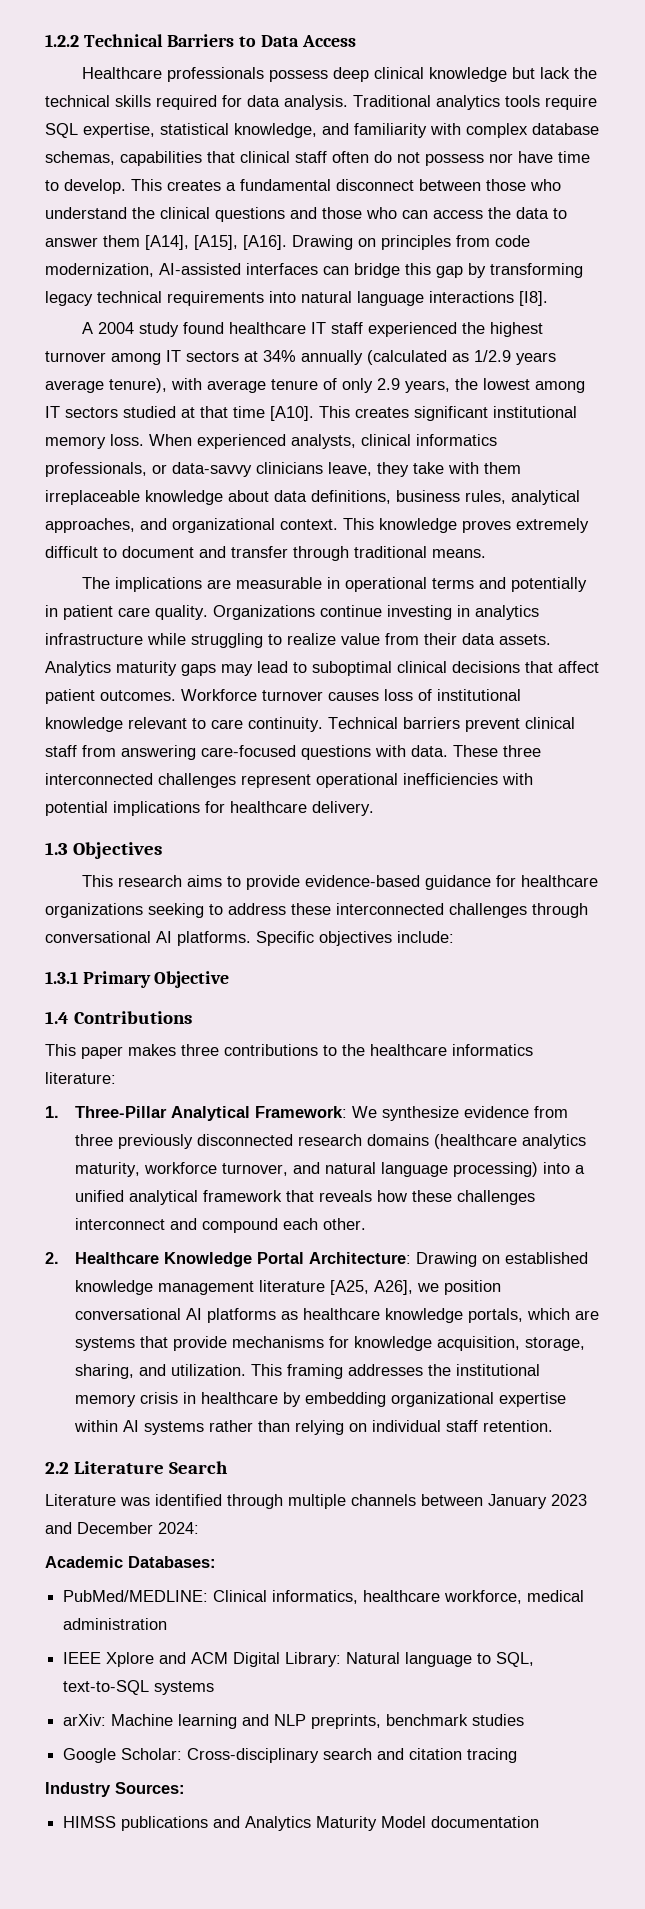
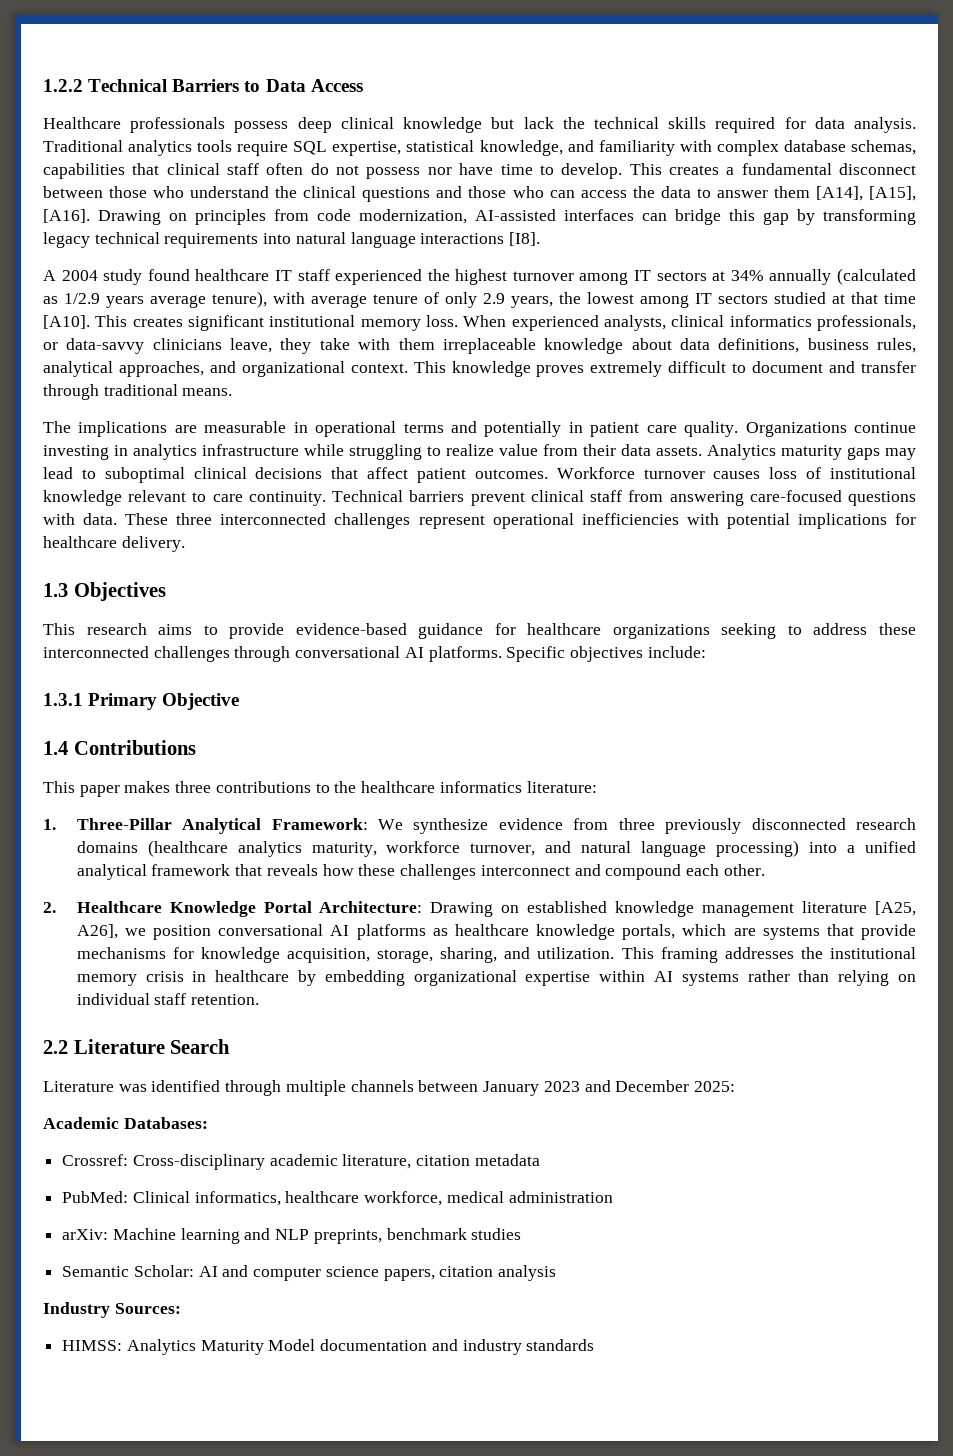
[158,1522,199,1534] 2024: -> [693,1081,735,1092] 2025:
[63,1590,209,1602] PubMed/MEDLINE: -> [62,1154,540,1170] [62,1191,129,1203] Crossref: Cross-disciplinary academic literature, citation metadata // PubMed:
[63,1652,535,1667] [63,1680,215,1695] // IEEE Xplore and ACM Digital Library: Natural language to SQL, text-to-SQL systems -> (613, 1197) none
[63,1748,518,1763] Google Scholar: Cross-disciplinary search and citation tracing -> [62,1265,557,1281] Semantic Scholar: AI and computer science papers, citation analysis
[63,1816,241,1831] HIMSS publications and -> [62,1340,123,1351] HIMSS:
(540, 1822) none -> [431,1339,595,1355] and industry standards

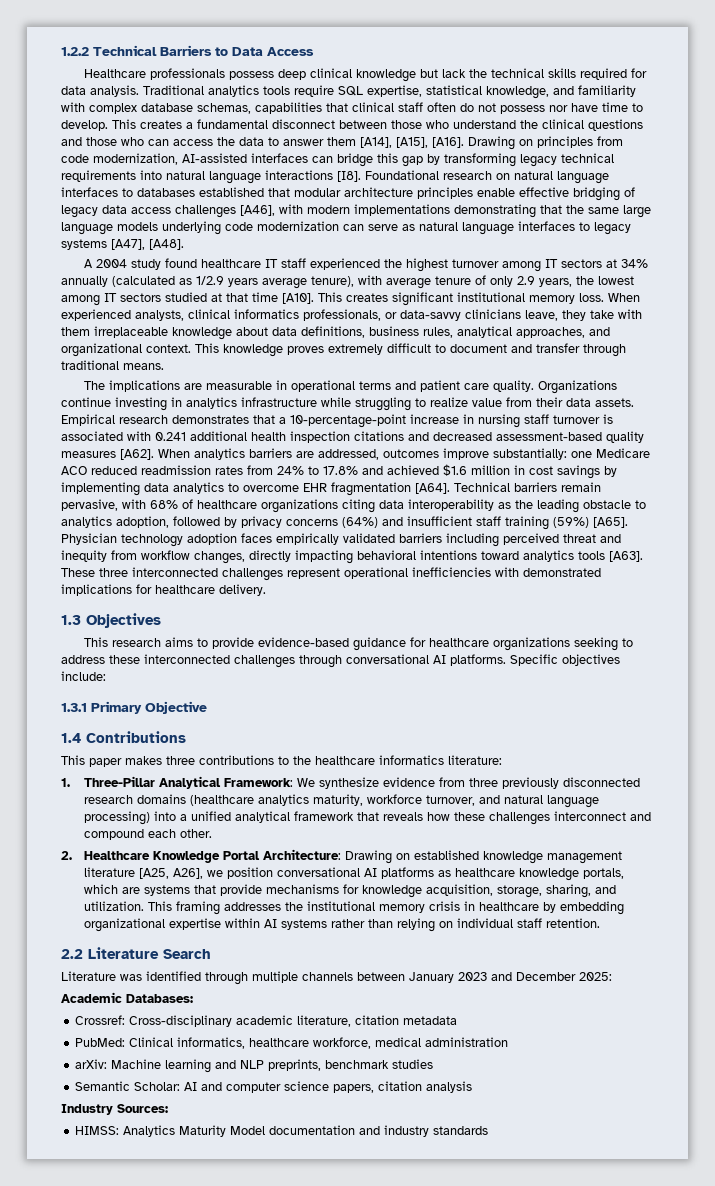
(541, 239) none -> [365,170,609,184] [61,187,635,201] [61,204,651,218] [61,221,631,235] [61,239,184,250] Foundational research on natural language interfaces to databases established that modular architecture principles enable effective bridging of legacy data access challenges [A46], with modern implementations demonstrating that the same large language models underlying code modernization can serve as natural language interfaces to legacy systems [A47], [A48].
[484,421,583,437] potentially in -> (417, 385) none
[707,444,916,460] [43,467,917,483] [43,490,917,506] [43,513,118,525] Analytics maturity gaps may lead to suboptimal clinical decisions that affect patient outcomes. Workforce turnover causes loss of institutional knowledge relevant to care continuity. Technical barriers prevent clinical staff from answering care-focused questions with data. -> [61,414,613,428] [61,431,644,443] [61,448,650,460] [61,464,617,479] [61,482,601,496] [61,499,646,513] [61,516,628,530] [61,533,621,547] [61,550,643,564] Empirical research demonstrates that a 10-percentage-point increase in nursing staff turnover is associated with 0.241 additional health inspection citations and decreased assessment-based quality measures [A62]. When analytics barriers are addressed, outcomes improve substantially: one Medicare ACO reduced readmission rates from 24% to 17.8% and achieved $1.6 million in cost savings by implementing data analytics to overcome EHR fragmentation [A64]. Technical barriers remain pervasive, with 68% of healthcare organizations citing data interoperability as the leading obstacle to analytics adoption, followed by privacy concerns (64%) and insufficient staff training (59%) [A65]. Physician technology adoption faces empirically validated barriers including perceived threat and inequity from workflow changes, directly impacting behavioral intentions toward analytics tools [A63].
[726,513,790,529] potential -> [523,568,601,577] demonstrated

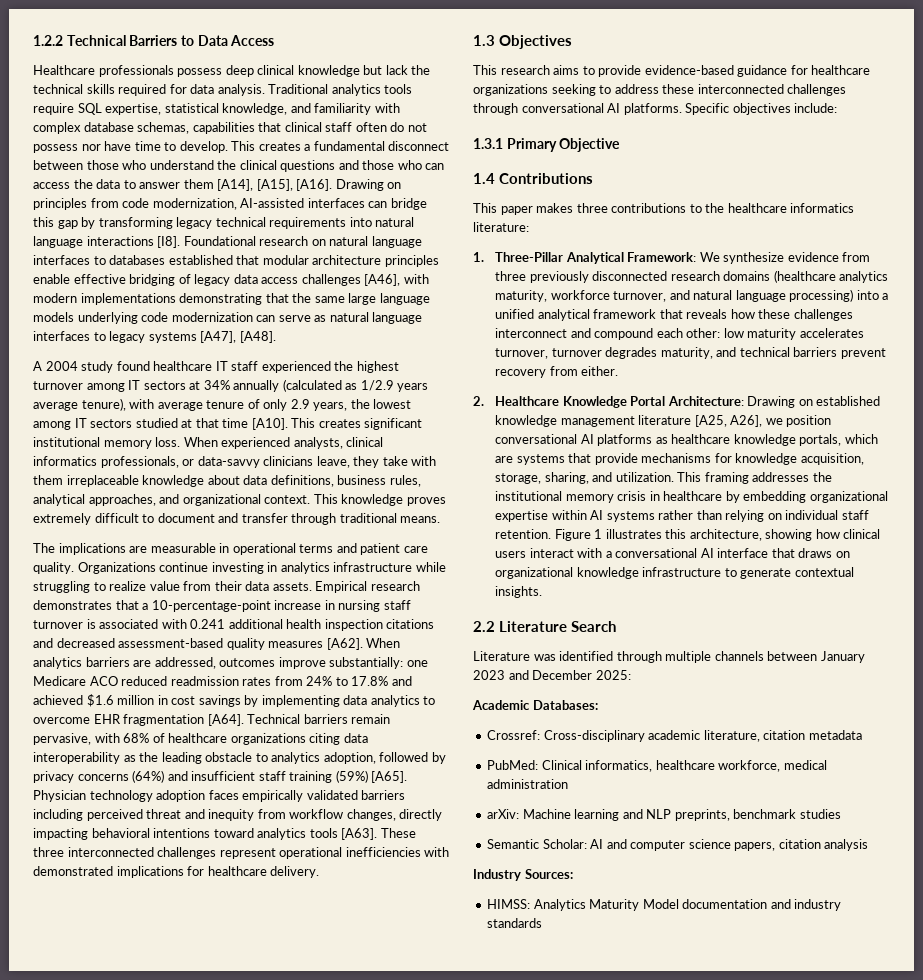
[179,829,212,838] other. -> [686,328,864,340] [495,347,886,359] [495,366,619,378] other: low maturity accelerates turnover, turnover degrades maturity, and technical barriers prevent recovery from either.
(600, 923) none -> [554,529,881,541] [495,548,850,558] [495,567,854,579] [495,586,543,598] Figure 1 illustrates this architecture, showing how clinical users interact with a conversational AI interface that draws on organizational knowledge infrastructure to generate contextual insights.

